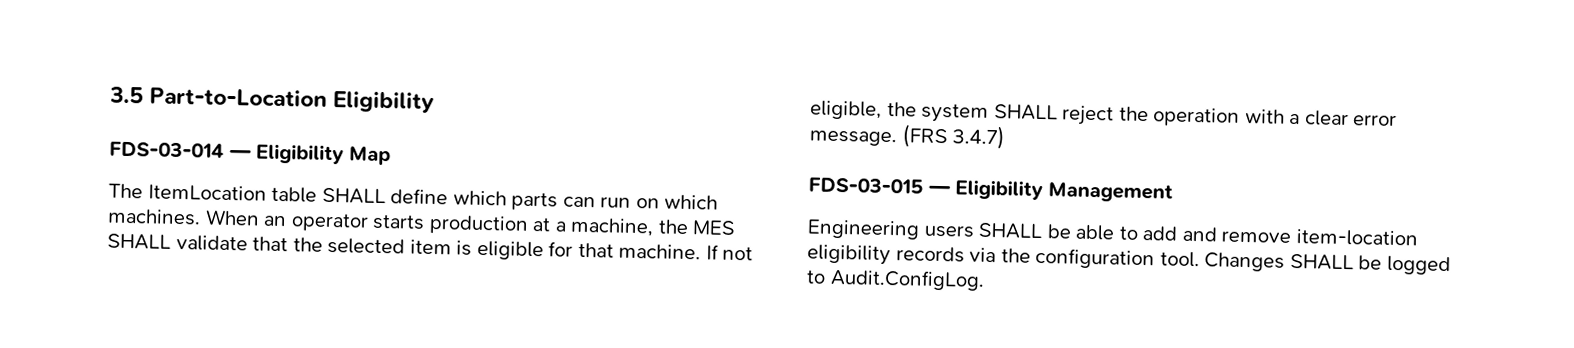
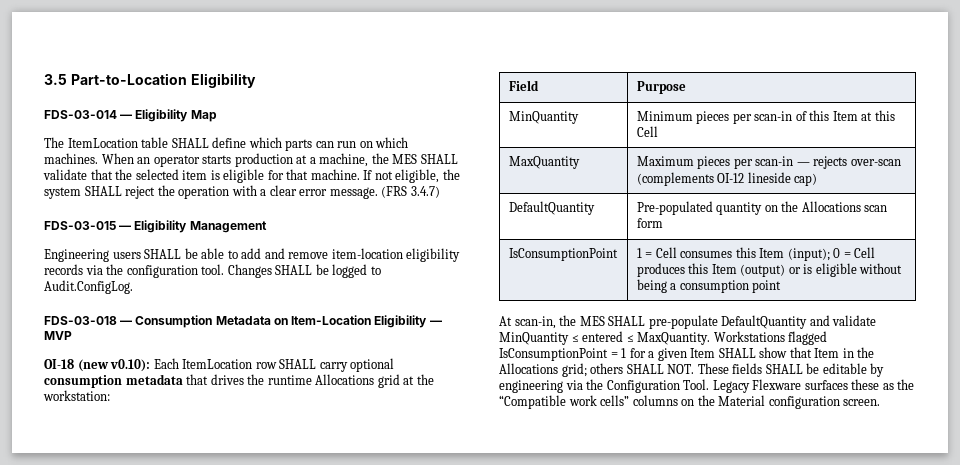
(985, 279) none -> [44,315,442,328] [44,331,72,340] [44,358,395,372] [44,374,434,388] [43,390,110,401] [508,80,539,91] [636,81,686,94] [508,111,579,124] [636,110,895,124] [636,126,658,137] [508,156,580,169] [636,156,901,169] [636,172,818,186] [508,201,595,215] [636,201,888,215] [636,218,663,228] [508,248,618,261] [636,247,876,261] [636,263,903,277] [636,279,782,293] [499,315,877,329] [499,331,828,345] [499,347,875,361] [499,363,885,377] [499,379,915,393] [499,395,881,409] // FDS-03-018 — Consumption Metadata on Item-Location Eligibility — MVP // OI-18 (new v0.10): Each ItemLocation row SHALL carry optional consumption metadata that drives the runtime Allocations grid at the workstation: // Field | Purpose // MinQuantity | Minimum pieces per scan-in of this Item at this Cell // MaxQuantity | Maximum pieces per scan-in — rejects over-scan (complements OI-12 lineside cap) // DefaultQuantity | Pre-populated quantity on the Allocations scan form // IsConsumptionPoint | 1 = Cell consumes this Item (input); 0 = Cell produces this Item (output) or is eligible without being a consumption point // At scan-in, the MES SHALL pre-populate DefaultQuantity and validate MinQuantity ≤ entered ≤ MaxQuantity. Workstations flagged IsConsumptionPoint = 1 for a given Item SHALL show that Item in the Allocations grid; others SHALL NOT. These fields SHALL be editable by engineering via the Configuration Tool. Legacy Flexware surfaces these as the “Compatible work cells” columns on the Material configuration screen.

